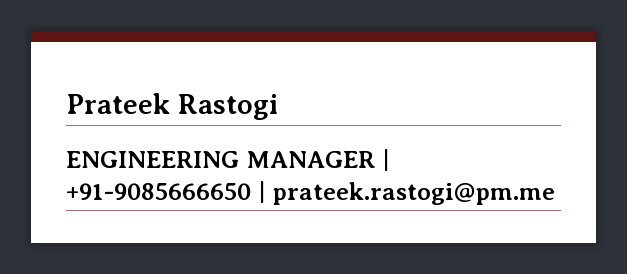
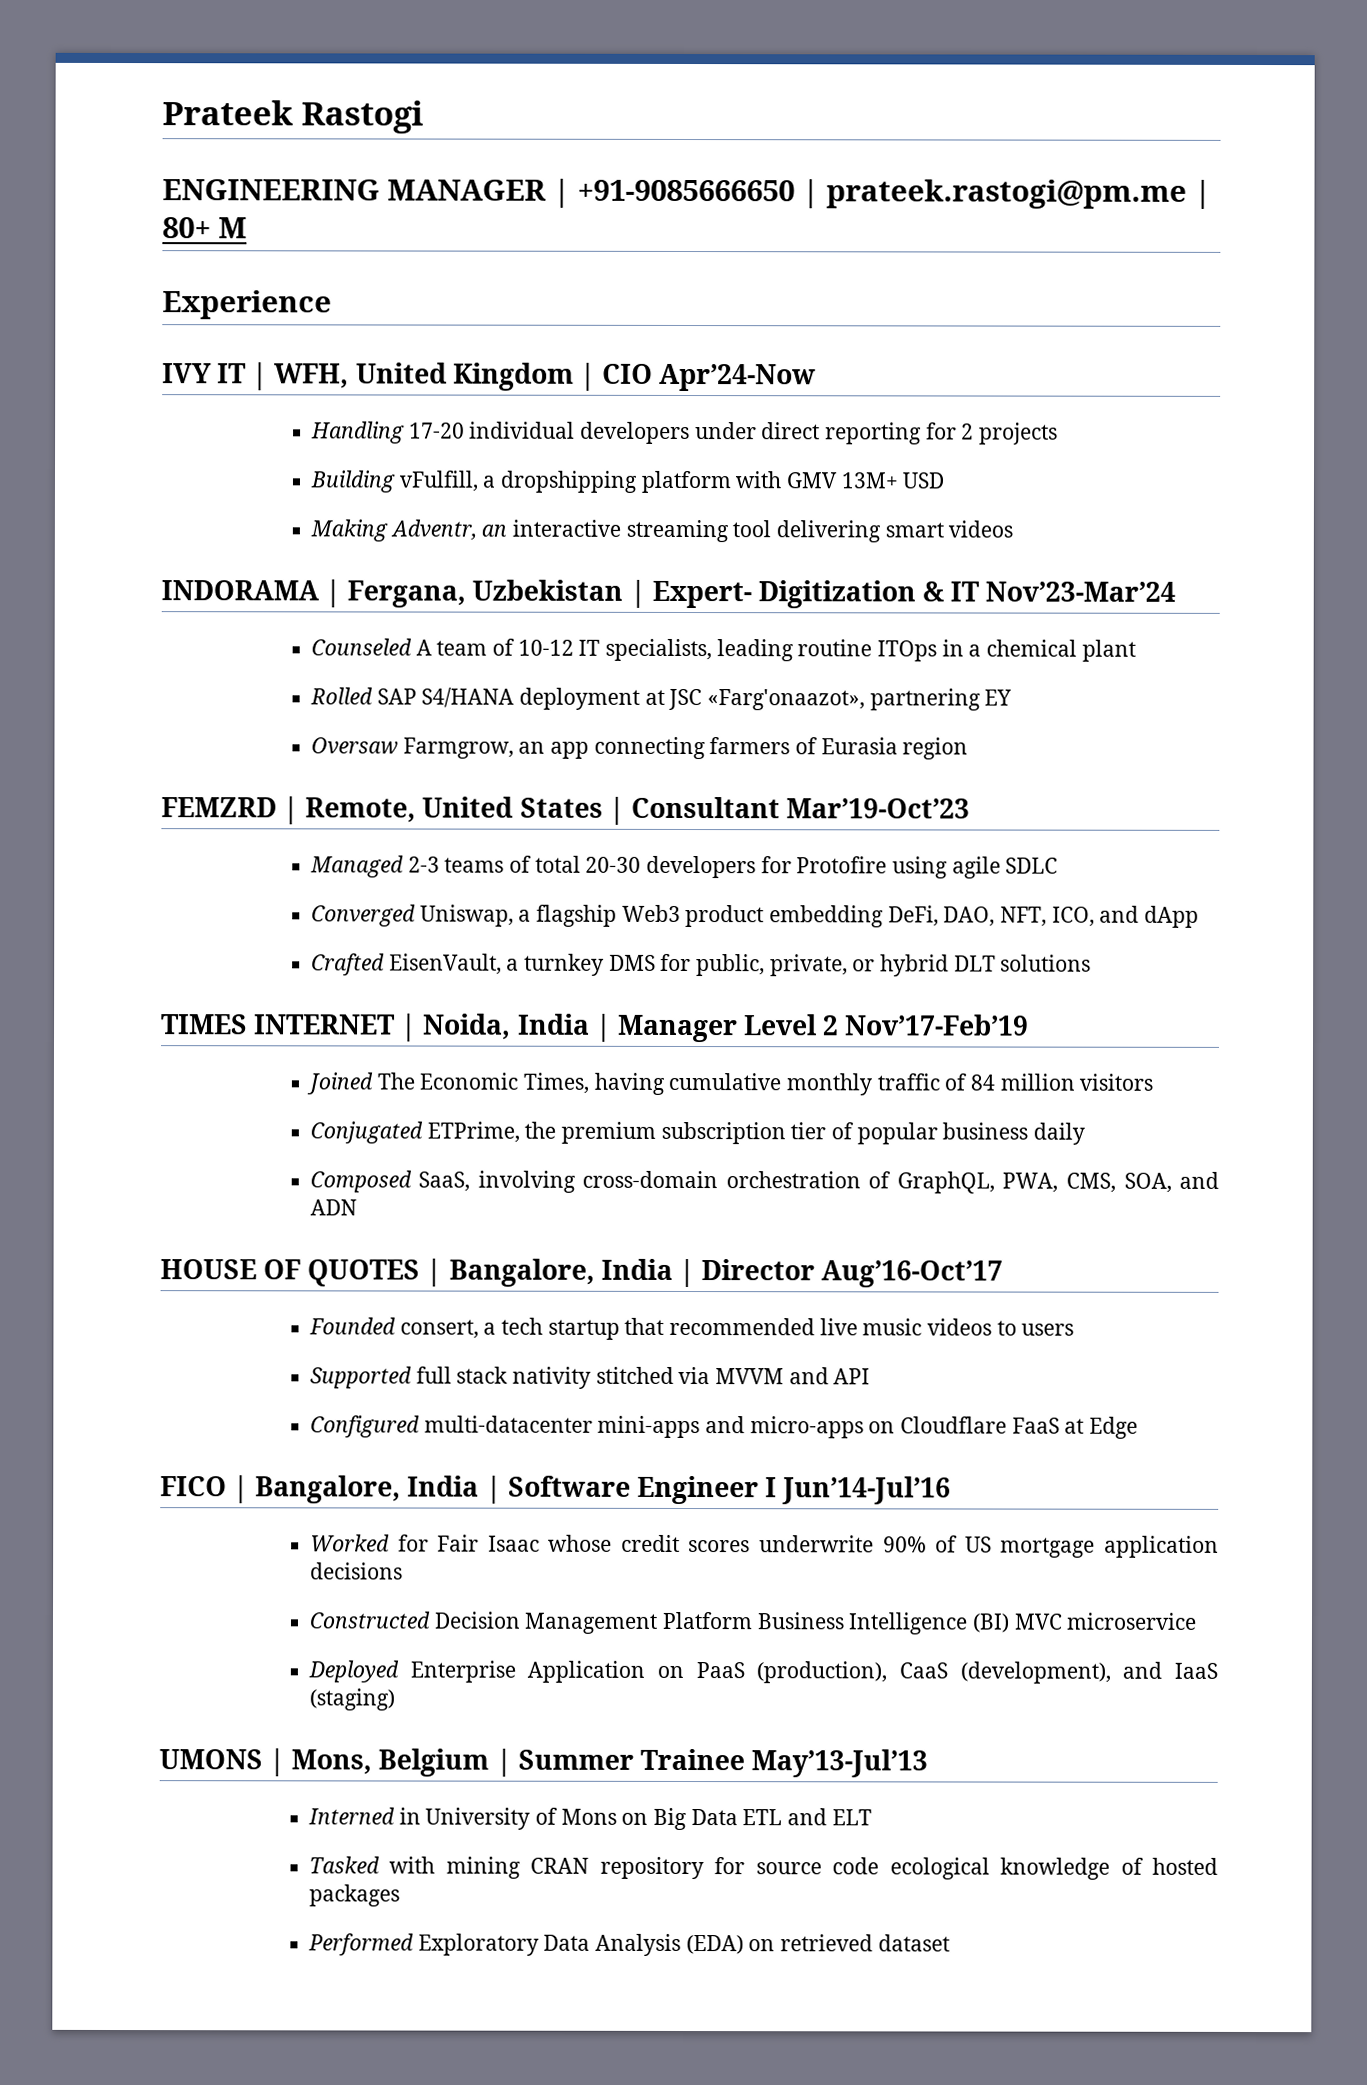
(555, 193) none -> [1194,179,1211,209] [162,217,247,239] [162,290,332,320] [162,362,817,392] [310,421,1058,445] [309,470,945,494] [309,519,1014,543] [161,579,1177,609] [310,638,1136,662] [309,687,1013,711] [310,736,969,760] [161,796,971,825] [309,855,1059,879] [310,904,1199,928] [310,953,1092,977] [161,1013,1030,1043] [305,1072,1154,1096] [309,1121,1085,1145] [309,1170,1219,1194] [309,1199,357,1216] [160,1258,1004,1288] [308,1317,1075,1340] [309,1366,871,1389] [309,1415,1138,1439] [160,1475,952,1505] [309,1534,1219,1558] [309,1562,403,1580] [308,1611,1198,1635] [307,1660,1218,1684] [308,1688,395,1711] [159,1748,929,1778] [307,1807,872,1831] [308,1856,1219,1880] [308,1884,400,1907] [307,1933,950,1956] | 80+ M // Experience // IVY IT | WFH, United Kingdom | CIO Apr’24-Now // Handling 17-20 individual developers under direct reporting for 2 projects // Building vFulfill, a dropshipping platform with GMV 13M+ USD // Making Adventr, an interactive streaming tool delivering smart videos // INDORAMA | Fergana, Uzbekistan | Expert- Digitization & IT Nov’23-Mar’24 // Counseled A team of 10-12 IT specialists, leading routine ITOps in a chemical plant // Rolled SAP S4/HANA deployment at JSC «Farg'onaazot», partnering EY // Oversaw Farmgrow, an app connecting farmers of Eurasia region // FEMZRD | Remote, United States | Consultant Mar’19-Oct’23 // Managed 2-3 teams of total 20-30 developers for Protofire using agile SDLC // Converged Uniswap, a flagship Web3 product embedding DeFi, DAO, NFT, ICO, and dApp // Crafted EisenVault, a turnkey DMS for public, private, or hybrid DLT solutions // TIMES INTERNET | Noida, India | Manager Level 2 Nov’17-Feb’19 // Joined The Economic Times, having cumulative monthly traffic of 84 million visitors // Conjugated ETPrime, the premium subscription tier of popular business daily // Composed SaaS, involving cross-domain orchestration of GraphQL, PWA, CMS, SOA, and ADN // HOUSE OF QUOTES | Bangalore, India | Director Aug’16-Oct’17 // Founded consert, a tech startup that recommended live music videos to users // Supported full stack nativity stitched via MVVM and API // Configured multi-datacenter mini-apps and micro-apps on Cloudflare FaaS at Edge // FICO | Bangalore, India | Software Engineer I Jun’14-Jul’16 // Worked for Fair Isaac whose credit scores underwrite 90% of US mortgage application decisions // Constructed Decision Management Platform Business Intelligence (BI) MVC microservice // Deployed Enterprise Application on PaaS (production), CaaS (development), and IaaS (staging) // UMONS | Mons, Belgium | Summer Trainee May’13-Jul’13 // Interned in University of Mons on Big Data ETL and ELT // Tasked with mining CRAN repository for source code ecological knowledge of hosted packages // Performed Exploratory Data Analysis (EDA) on retrieved dataset

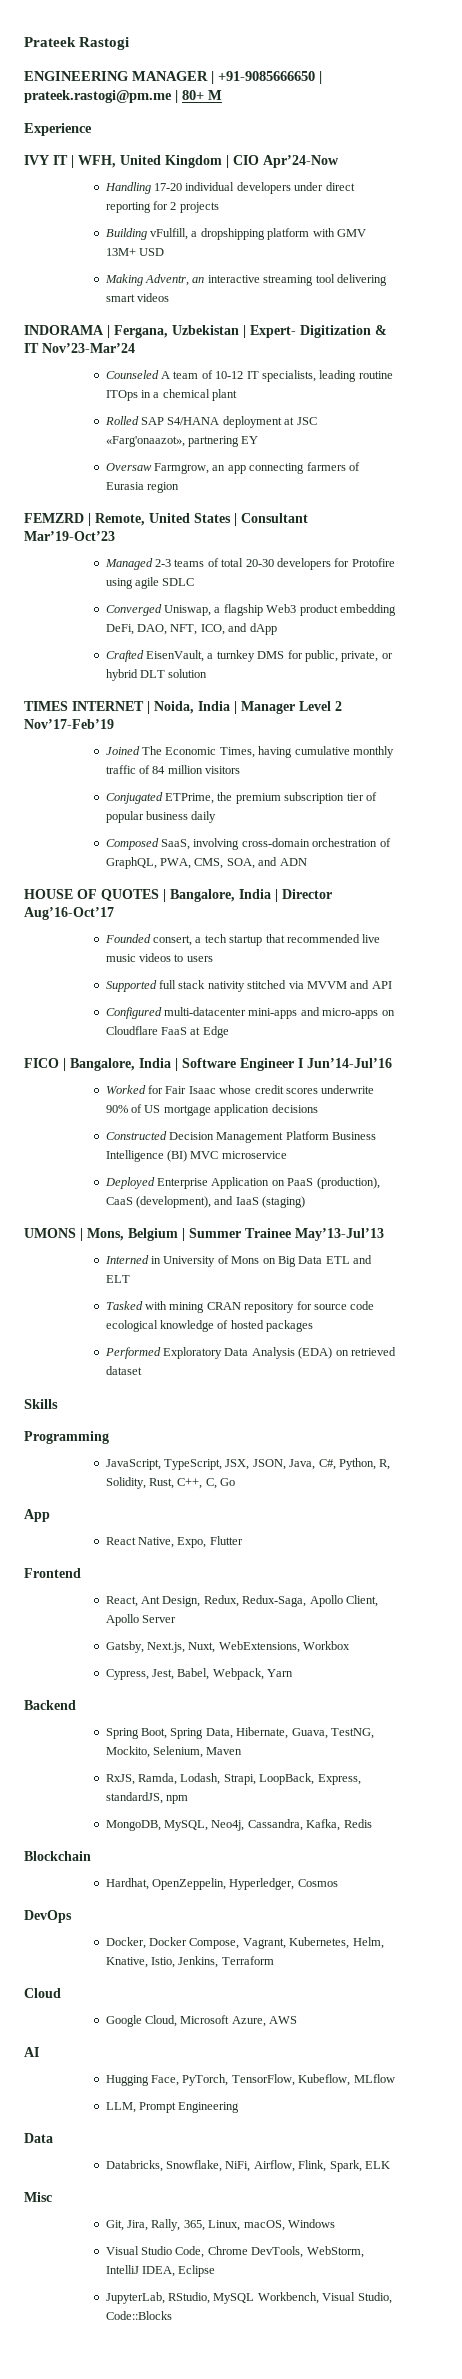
[1000,954,1092,972] solutions -> [168,669,208,678] solution
(950, 1943) none -> [24,1399,58,1409] [24,1431,109,1444] [105,1458,391,1470] [105,1477,236,1489] [24,1509,50,1522] [105,1536,243,1548] [24,1568,81,1578] [105,1595,378,1607] [105,1614,177,1626] [105,1641,351,1653] [105,1668,294,1680] [24,1700,76,1710] [105,1727,374,1739] [105,1746,243,1758] [105,1773,361,1785] [105,1792,189,1804] [105,1819,372,1831] [24,1851,91,1861] [105,1878,338,1890] [24,1910,72,1923] [105,1937,384,1949] [105,1956,274,1968] [24,1988,61,1998] [105,2015,298,2027] [24,2047,39,2057] [105,2074,395,2086] [105,2102,240,2113] [24,2133,53,2143] [105,2160,390,2172] [24,2192,52,2202] [105,2219,335,2231] [105,2246,364,2258] [105,2265,216,2277] [105,2292,392,2304] [105,2311,172,2320] // Skills // Programming // JavaScript, TypeScript, JSX, JSON, Java, C#, Python, R, Solidity, Rust, C++, C, Go // App // React Native, Expo, Flutter // Frontend // React, Ant Design, Redux, Redux-Saga, Apollo Client, Apollo Server // Gatsby, Next.js, Nuxt, WebExtensions, Workbox // Cypress, Jest, Babel, Webpack, Yarn // Backend // Spring Boot, Spring Data, Hibernate, Guava, TestNG, Mockito, Selenium, Maven // RxJS, Ramda, Lodash, Strapi, LoopBack, Express, standardJS, npm // MongoDB, MySQL, Neo4j, Cassandra, Kafka, Redis // Blockchain // Hardhat, OpenZeppelin, Hyperledger, Cosmos // DevOps // Docker, Docker Compose, Vagrant, Kubernetes, Helm, Knative, Istio, Jenkins, Terraform // Cloud // Google Cloud, Microsoft Azure, AWS // AI // Hugging Face, PyTorch, TensorFlow, Kubeflow, MLflow // LLM, Prompt Engineering // Data // Databricks, Snowflake, NiFi, Airflow, Flink, Spark, ELK // Misc // Git, Jira, Rally, 365, Linux, macOS, Windows // Visual Studio Code, Chrome DevTools, WebStorm, IntelliJ IDEA, Eclipse // JupyterLab, RStudio, MySQL Workbench, Visual Studio, Code::Blocks

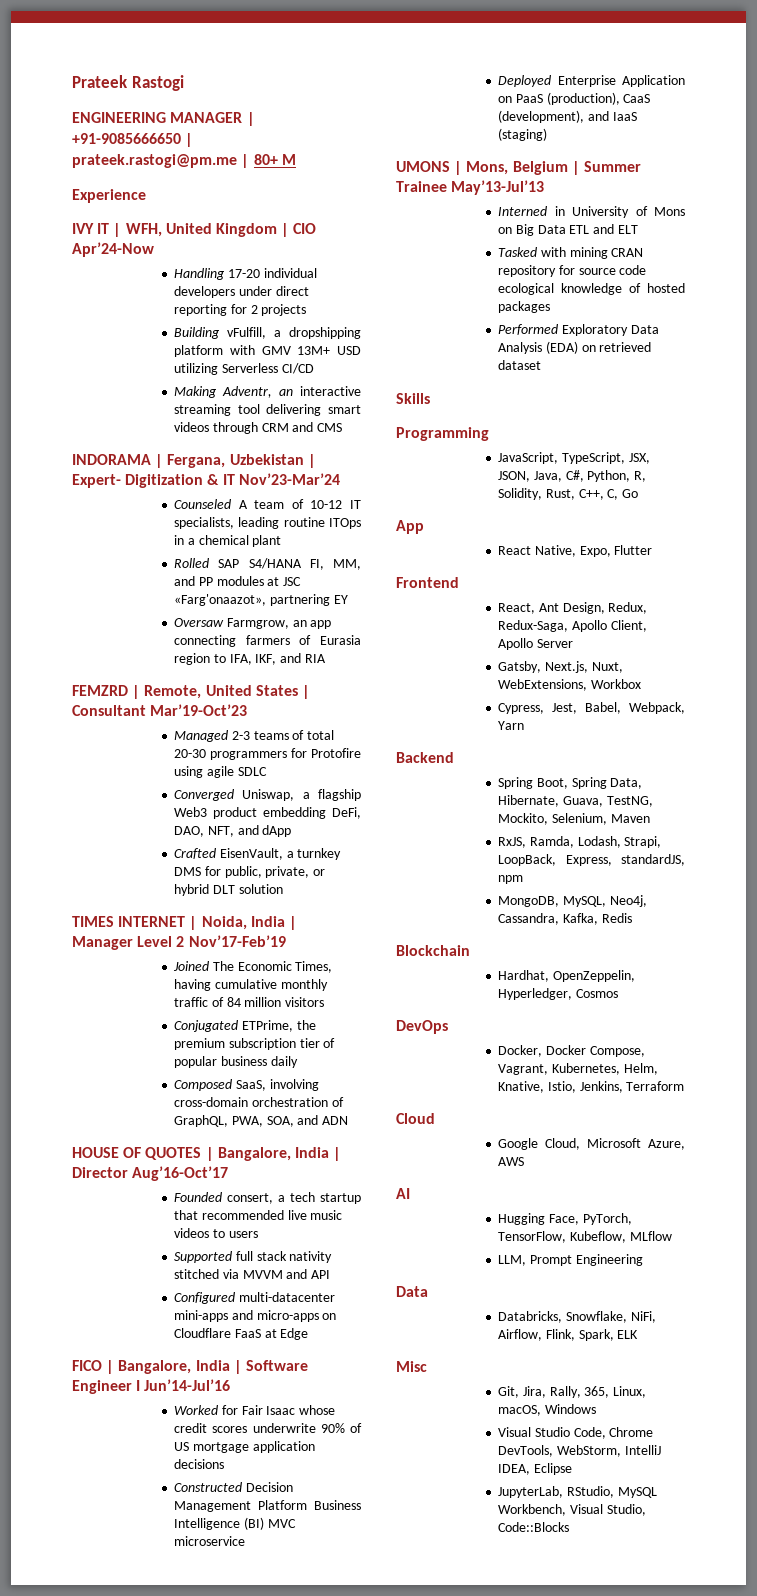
(165, 252) none -> [174,363,314,375] utilizing Serverless CI/CD
(170, 297) none -> [212,422,343,434] through CRM and CMS
[222,416,282,428] deployment -> [309,559,361,570] [174,576,264,586] FI, MM, and PP modules
(180, 487) none -> [213,653,326,665] to IFA, IKF, and RIA
[276,558,331,570] developers -> [210,751,288,760] programmers
[200,624,225,635] ICO, -> (234, 831) none
[194,858,224,869] CMS, -> (263, 1121) none

